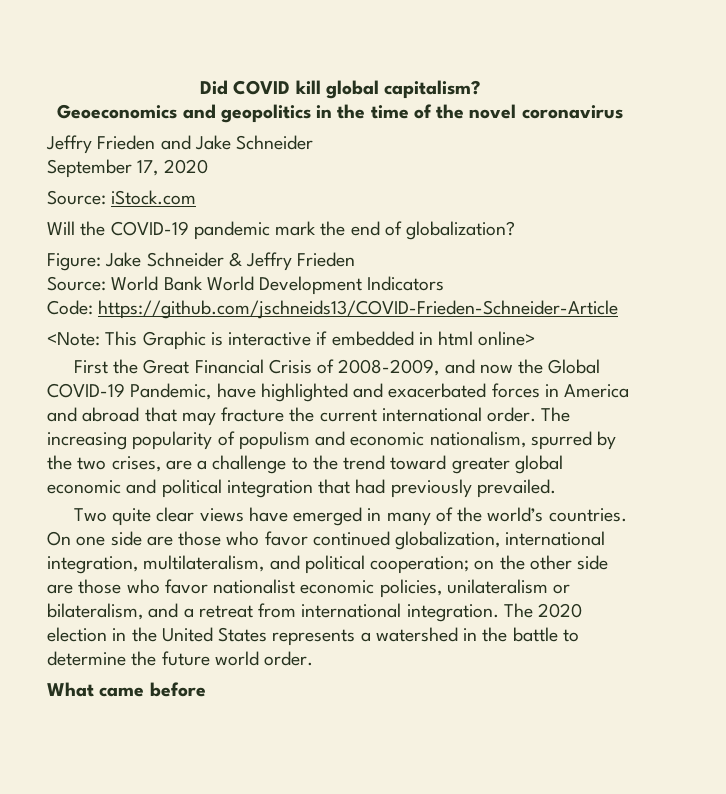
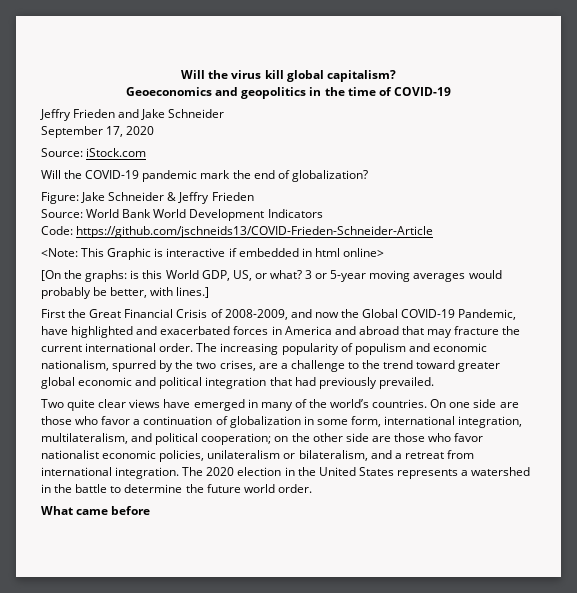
[199,80,291,95] Did COVID -> [181,70,262,79] Will the virus
[436,104,623,119] the novel coronavirus -> [393,87,451,96] COVID-19
(536, 338) none -> [41,270,502,282] [41,287,210,299] // [On the graphs: is this World GDP, US, or what? 3 or 5-year moving averages would probably be better, with lines.]
[312,531,501,550] continued globalization, -> [133,416,381,428] a continuation of globalization in some form,

